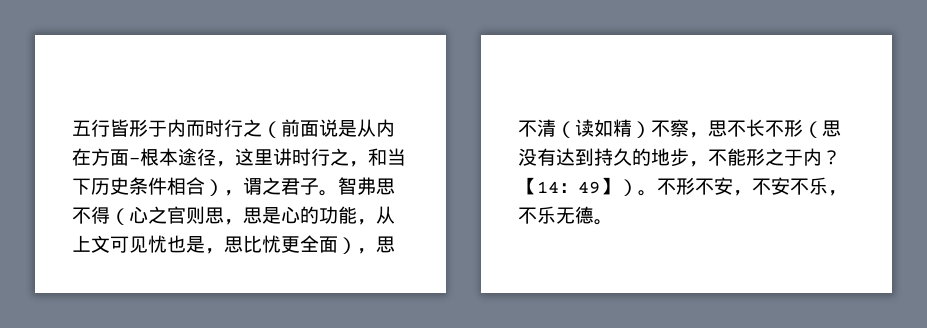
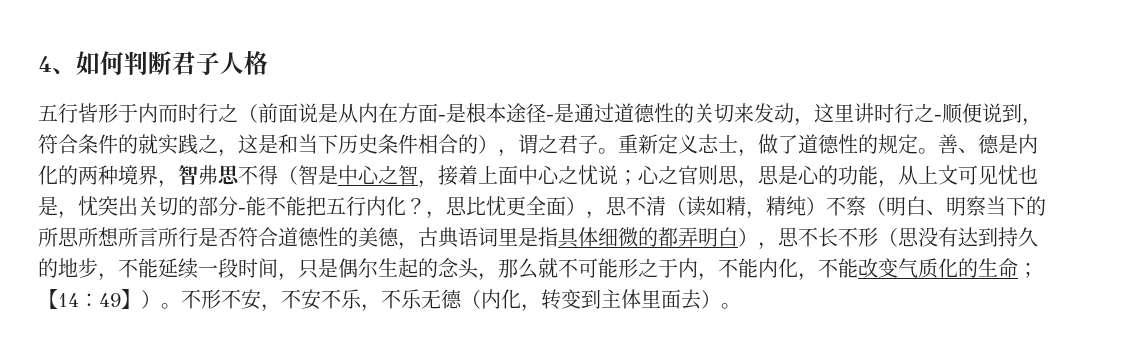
(72, 128) none -> [38,51,268,76] 4、如何判断君子人格 //
(140, 160) none -> [446,103,466,123] 是
[216,148,368,167] ，这里讲时行之， -> [546,103,1042,126] [38,134,278,157] -是通过道德性的关切来发动，这里讲时行之-顺便说到，符合条件的就实践之，这是
(205, 186) none -> [458,134,478,154] 的
[338,177,395,195] [72,206,129,225] 智弗思不得（ -> [618,134,1038,157] [38,165,638,188] 重新定义志士，做了道德性的规定。善、德是内化的两种境界，智弗思不得（智是中心之智，接着上面中心之忧说；
(224, 251) none -> [78,196,446,219] 忧突出关切的部分-能不能把五行内化？，
[632,119,689,138] ）不察 -> [746,196,1046,219] [38,227,758,250] ，精纯）不察（明白、明察当下的所思所想所言所行是否符合道德性的美德，古典语词里是指具体细微的都弄明白）
[746,148,841,166] 形之于内？ -> [158,258,1038,281] 延续一段时间，只是偶尔生起的念头，那么就不可能形之于内，不能内化，不能改变气质化的生命；
(594, 215) none -> [461,289,721,312] （内化，转变到主体里面去）

